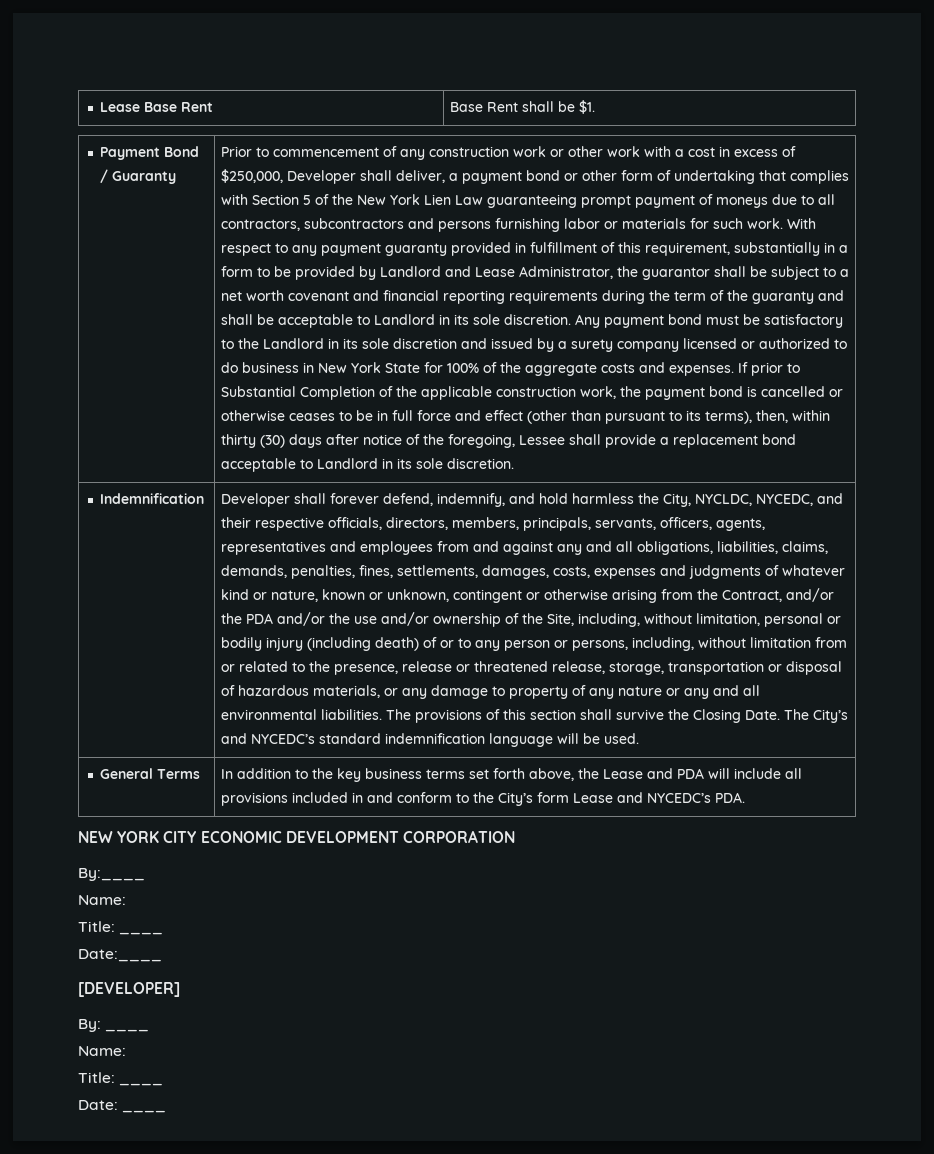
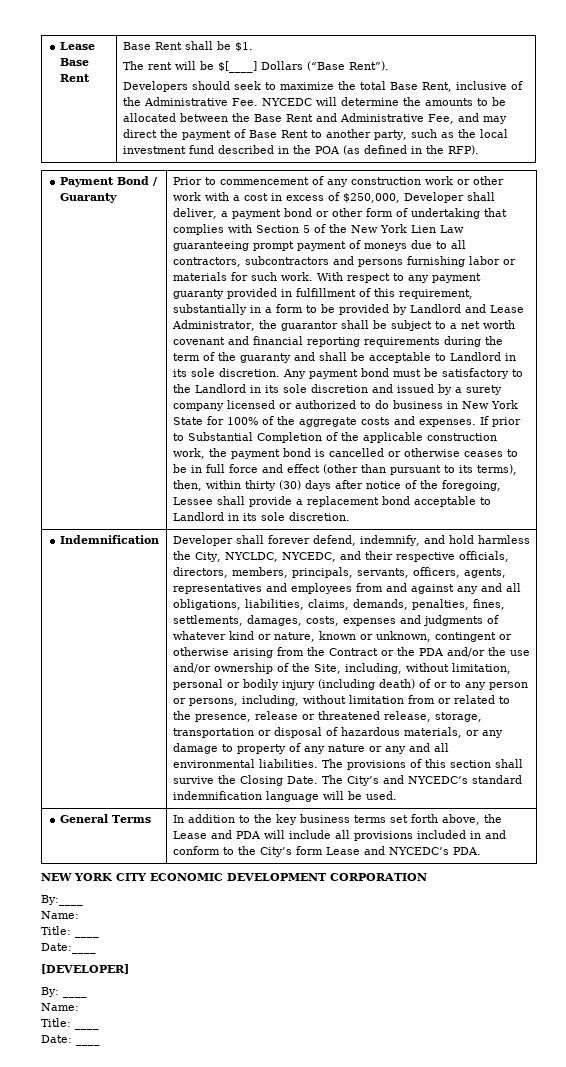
(595, 107) none -> [122,61,389,73] [122,81,523,92] [122,97,506,106] [122,113,507,124] [122,129,508,140] [122,145,479,155] // The rent will be $[____] Dollars (“Base Rent”). // Developers should seek to maximize the total Base Rent, inclusive of the Administrative Fee. NYCEDC will determine the amounts to be allocated between the Base Rent and Administrative Fee, and may direct the payment of Base Rent to another party, such as the local investment fund described in the POA (as defined in the RFP).
[721,588,834,602] Contract, and/or -> [328,648,394,656] Contract or

